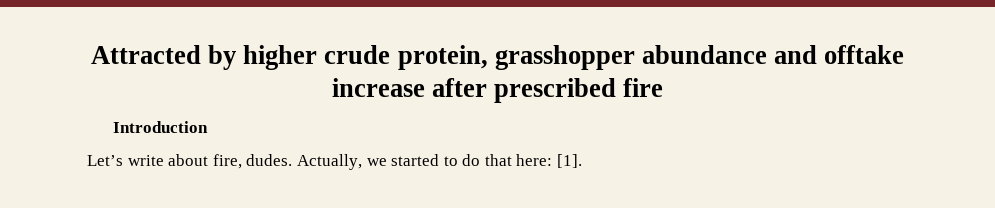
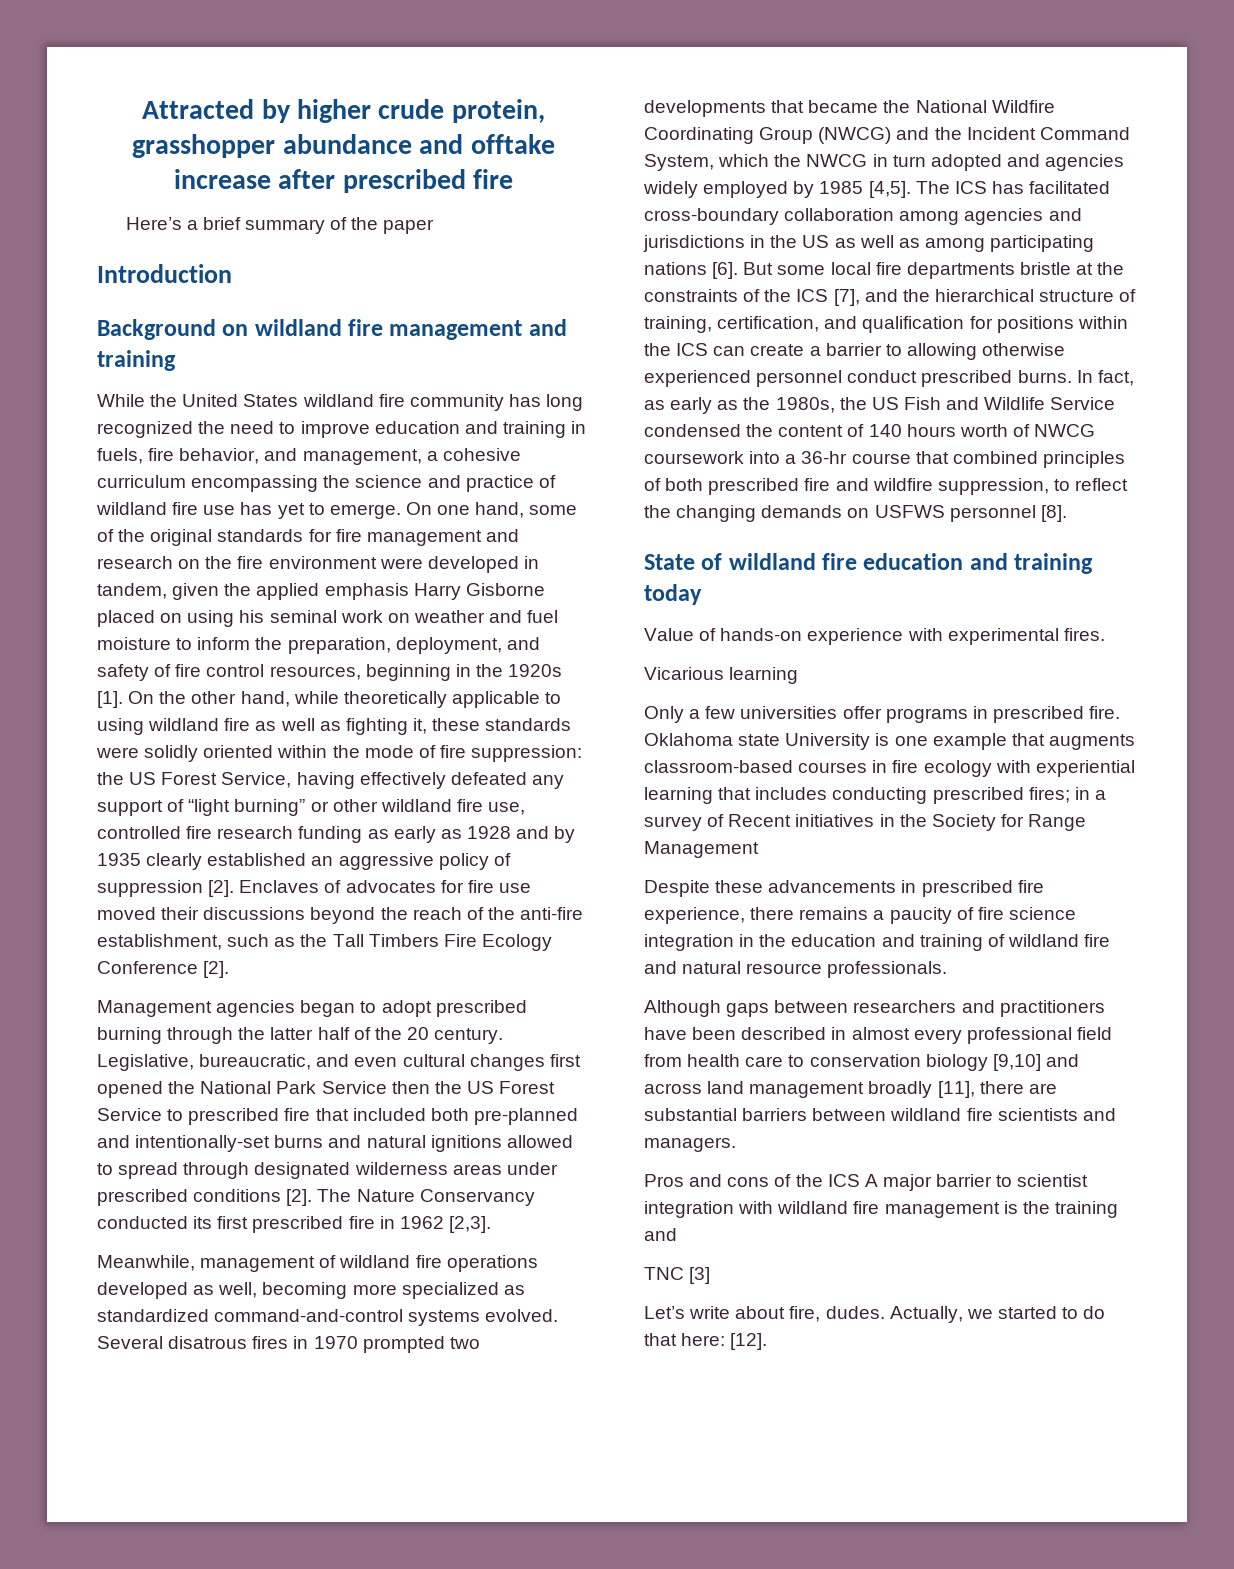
[112,121,208,133] Introduction -> [125,217,435,234] [97,264,232,283] [97,319,567,340] [97,350,176,371] [97,394,584,411] [97,421,587,438] [97,448,521,465] [97,475,556,492] [96,502,578,519] [97,529,519,546] [97,556,539,573] [97,583,545,600] [97,610,559,627] [97,637,540,654] [97,664,563,681] [97,691,562,708] [97,718,572,735] [96,745,583,762] [97,772,564,789] [97,799,526,816] [97,826,576,843] [97,853,511,870] [97,880,531,897] [97,907,584,924] [97,934,552,951] [97,961,230,978] [97,1000,527,1017] [97,1027,504,1044] [97,1054,581,1071] [97,1081,556,1098] [97,1108,578,1125] [97,1135,573,1152] [97,1162,558,1179] [97,1189,535,1206] [97,1216,491,1233] [97,1255,538,1272] [97,1282,525,1299] [97,1309,559,1326] [97,1336,480,1353] [644,100,1055,117] [644,127,1130,144] [644,154,1125,171] [643,181,1111,198] [644,208,1082,225] [643,235,1095,252] [644,262,1125,279] [644,289,1137,306] [644,316,1128,333] [644,343,1066,360] [644,370,1134,387] [644,397,1116,414] [644,424,1096,437] [644,451,1125,468] [644,478,1129,495] [644,505,1067,522] [644,553,1094,574] [644,584,702,605] [644,628,1105,645] [644,667,799,684] [644,706,1121,723] [644,733,1135,750] [644,760,1135,777] [644,787,1106,804] [644,814,1087,831] [644,841,759,858] [644,880,1044,897] [644,907,1076,924] [644,934,1111,951] [644,961,948,978] [644,1000,1105,1017] [644,1027,1112,1044] [644,1054,1079,1071] [644,1081,1057,1098] [644,1108,1116,1121] [644,1137,736,1152] [644,1174,1089,1191] [644,1201,1118,1218] [644,1228,677,1241] [644,1267,711,1284] Here’s a brief summary of the paper // Introduction // Background on wildland fire management and training // While the United States wildland fire community has long recognized the need to improve education and training in fuels, fire behavior, and management, a cohesive curriculum encompassing the science and practice of wildland fire use has yet to emerge. On one hand, some of the original standards for fire management and research on the fire environment were developed in tandem, given the applied emphasis Harry Gisborne placed on using his seminal work on weather and fuel moisture to inform the preparation, deployment, and safety of fire control resources, beginning in the 1920s [1]. On the other hand, while theoretically applicable to using wildland fire as well as fighting it, these standards were solidly oriented within the mode of fire suppression: the US Forest Service, having effectively defeated any support of “light burning” or other wildland fire use, controlled fire research funding as early as 1928 and by 1935 clearly established an aggressive policy of suppression [2]. Enclaves of advocates for fire use moved their discussions beyond the reach of the anti-fire establishment, such as the Tall Timbers Fire Ecology Conference [2]. // Management agencies began to adopt prescribed burning through the latter half of the 20 century. Legislative, bureaucratic, and even cultural changes first opened the National Park Service then the US Forest Service to prescribed fire that included both pre-planned and intentionally-set burns and natural ignitions allowed to spread through designated wilderness areas under prescribed conditions [2]. The Nature Conservancy conducted its first prescribed fire in 1962 [2,3]. // Meanwhile, management of wildland fire operations developed as well, becoming more specialized as standardized command-and-control systems evolved. Several disatrous fires in 1970 prompted two developments that became the National Wildfire Coordinating Group (NWCG) and the Incident Command System, which the NWCG in turn adopted and agencies widely employed by 1985 [4,5]. The ICS has facilitated cross-boundary collaboration among agencies and jurisdictions in the US as well as among participating nations [6]. But some local fire departments bristle at the constraints of the ICS [7], and the hierarchical structure of training, certification, and qualification for positions within the ICS can create a barrier to allowing otherwise experienced personnel conduct prescribed burns. In fact, as early as the 1980s, the US Fish and Wildlife Service condensed the content of 140 hours worth of NWCG coursework into a 36-hr course that combined principles of both prescribed fire and wildfire suppression, to reflect the changing demands on USFWS personnel [8]. // State of wildland fire education and training today // Value of hands-on experience with experimental fires. // Vicarious learning // Only a few universities offer programs in prescribed fire. Oklahoma state University is one example that augments classroom-based courses in fire ecology with experiential learning that includes conducting prescribed fires; in a survey of Recent initiatives in the Society for Range Management // Despite these advancements in prescribed fire experience, there remains a paucity of fire science integration in the education and training of wildland fire and natural resource professionals. // Although gaps between researchers and practitioners have been described in almost every professional field from health care to conservation biology [9,10] and across land management broadly [11], there are substantial barriers between wildland fire scientists and managers. // Pros and cons of the ICS A major barrier to scientist integration with wildland fire management is the training and // TNC [3]
[557,154,583,168] [1]. -> [730,1333,768,1350] [12].

